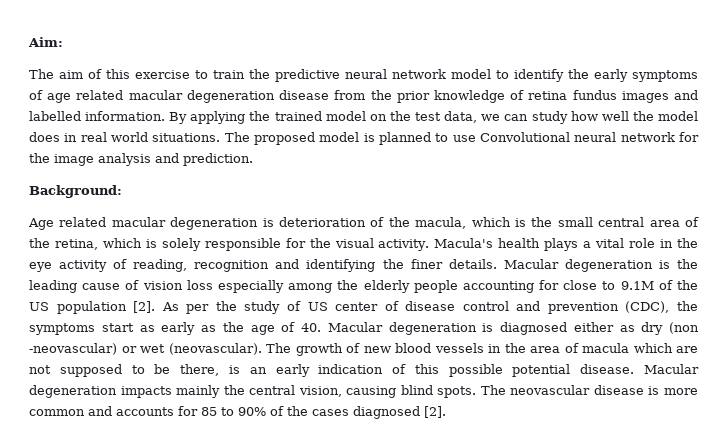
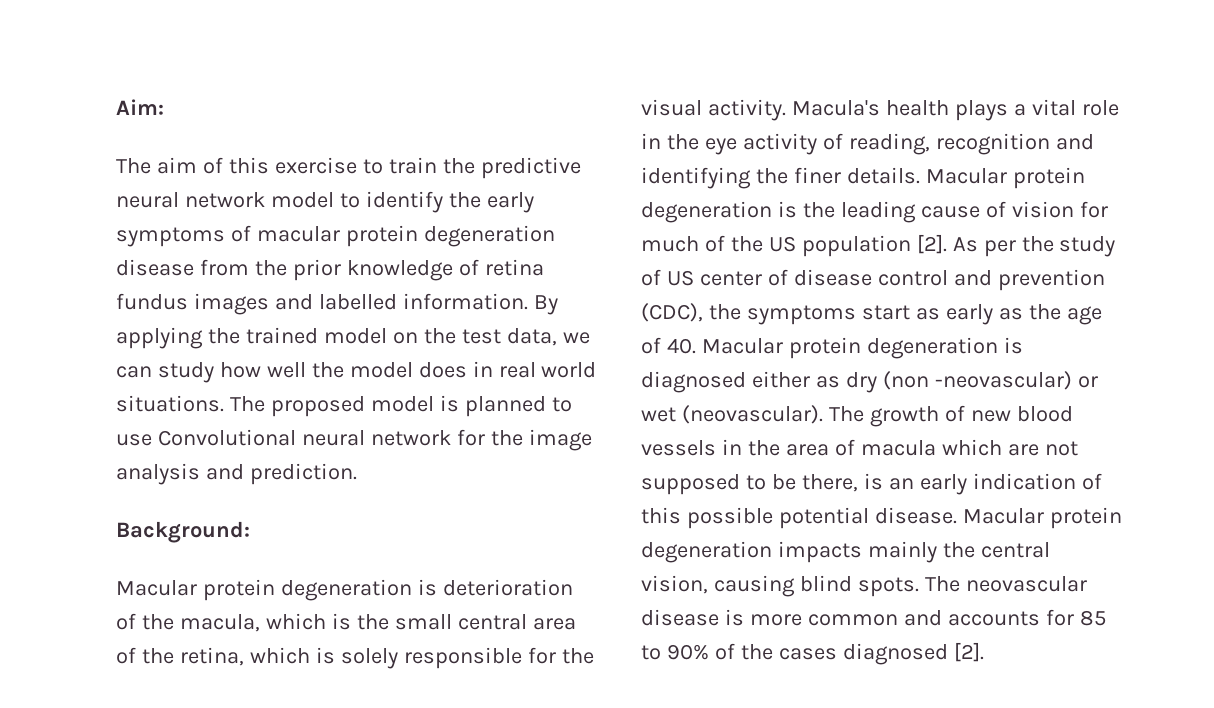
[47,90,183,103] age related macular -> [256,225,418,247] macular protein
[28,217,166,230] Age related macular -> [116,579,275,601] Macular protein
(559, 264) none -> [1012,167,1085,189] protein
[186,280,654,293] loss especially among the elderly people accounting for close to 9.1M -> [1079,201,1108,218] [641,236,699,252] for much
(383, 327) none -> [788,337,861,359] protein
(699, 369) none -> [1049,507,1122,529] protein

